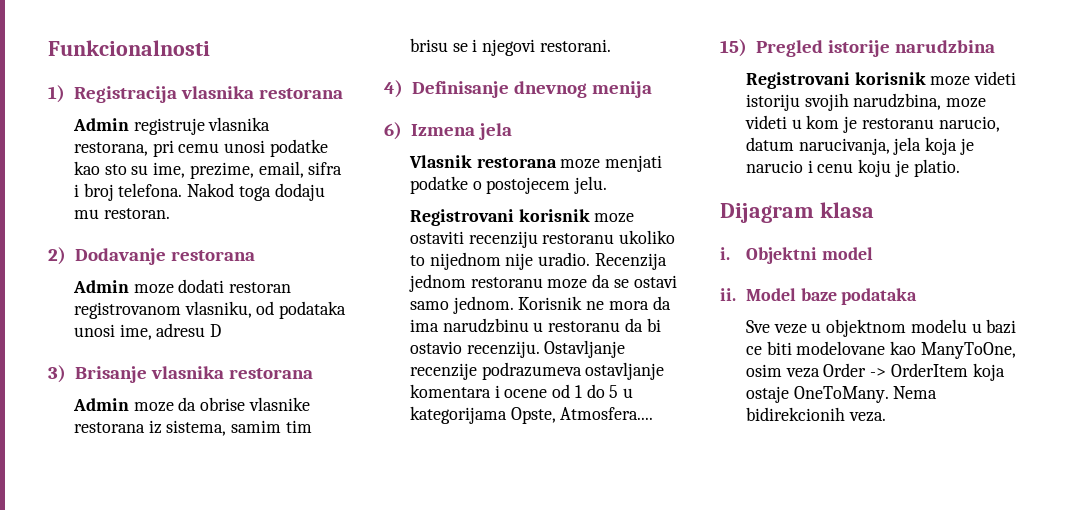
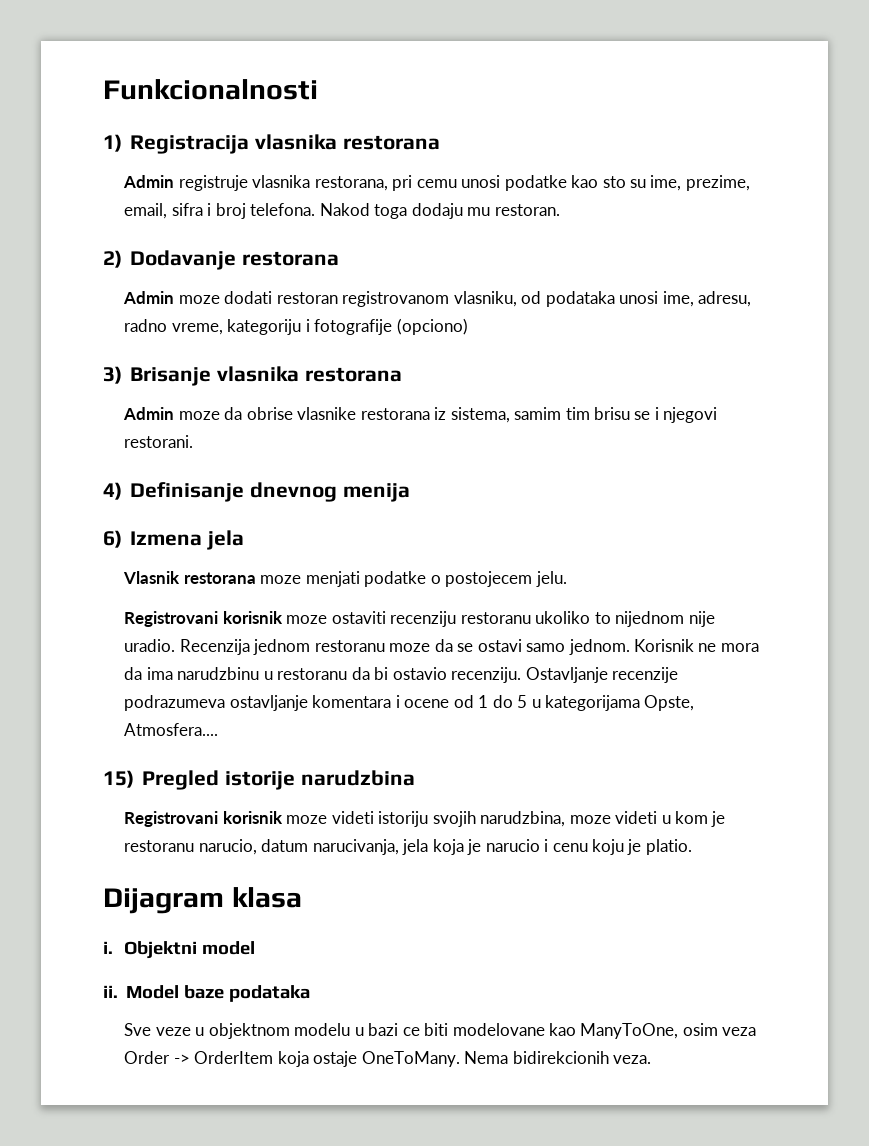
[156,323,222,337] adresu D -> [697,291,751,307] [124,318,468,335] adresu, radno vreme, kategoriju i fotografije (opciono)

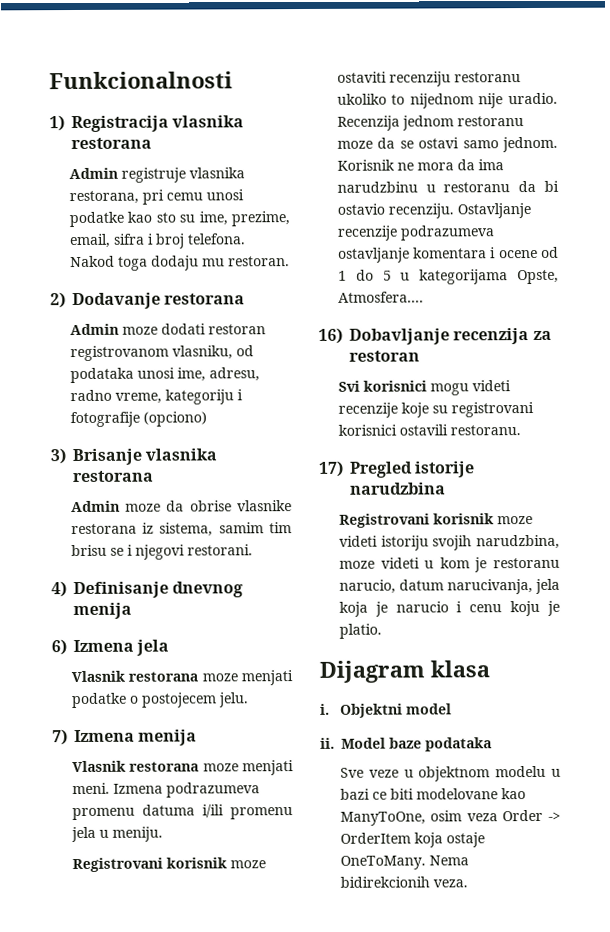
(567, 579) none -> [52,729,198,746] [71,760,294,776] [71,782,260,798] [71,804,293,821] [70,826,163,843] // 7) Izmena menija // Vlasnik restorana moze menjati meni. Izmena podrazumeva promenu datuma i/ili promenu jela u meniju.
[103,770,134,788] 15) -> [318,327,552,345] [349,350,420,362] [337,380,511,396] [337,402,534,418] [337,424,521,436] [318,460,344,477] 16) Dobavljanje recenzija za restoran // Svi korisnici mogu videti recenzije koje su registrovani korisnici ostavili restoranu. // 17)

